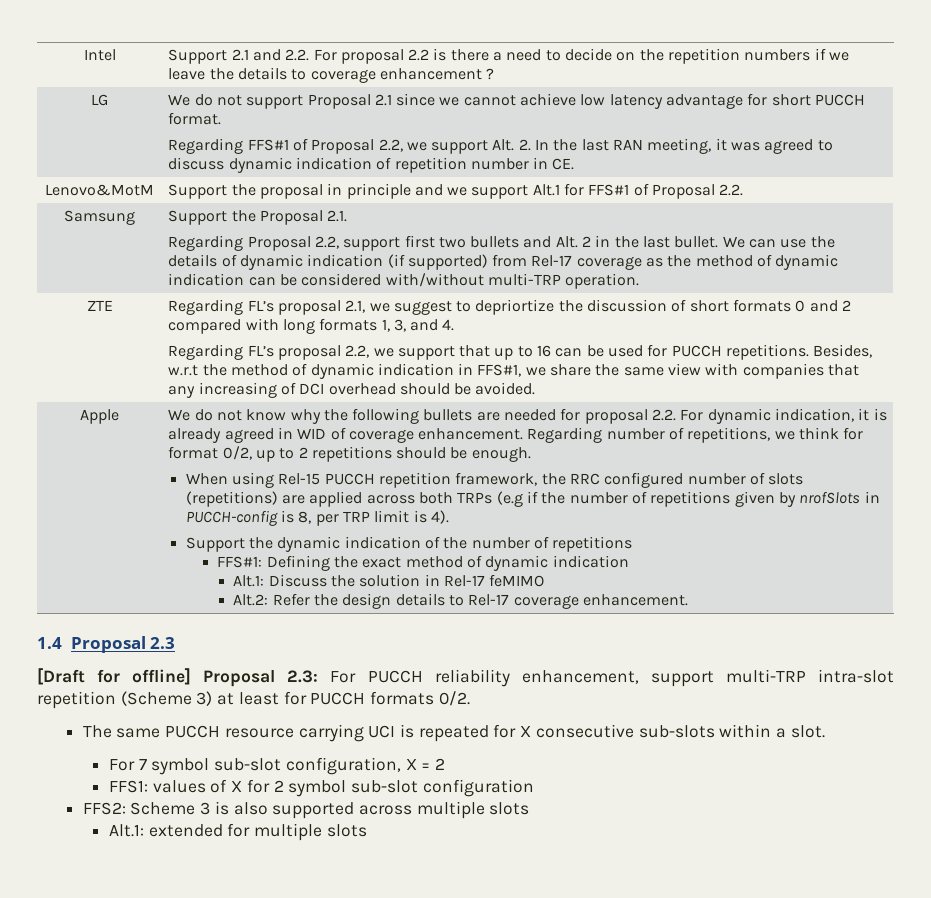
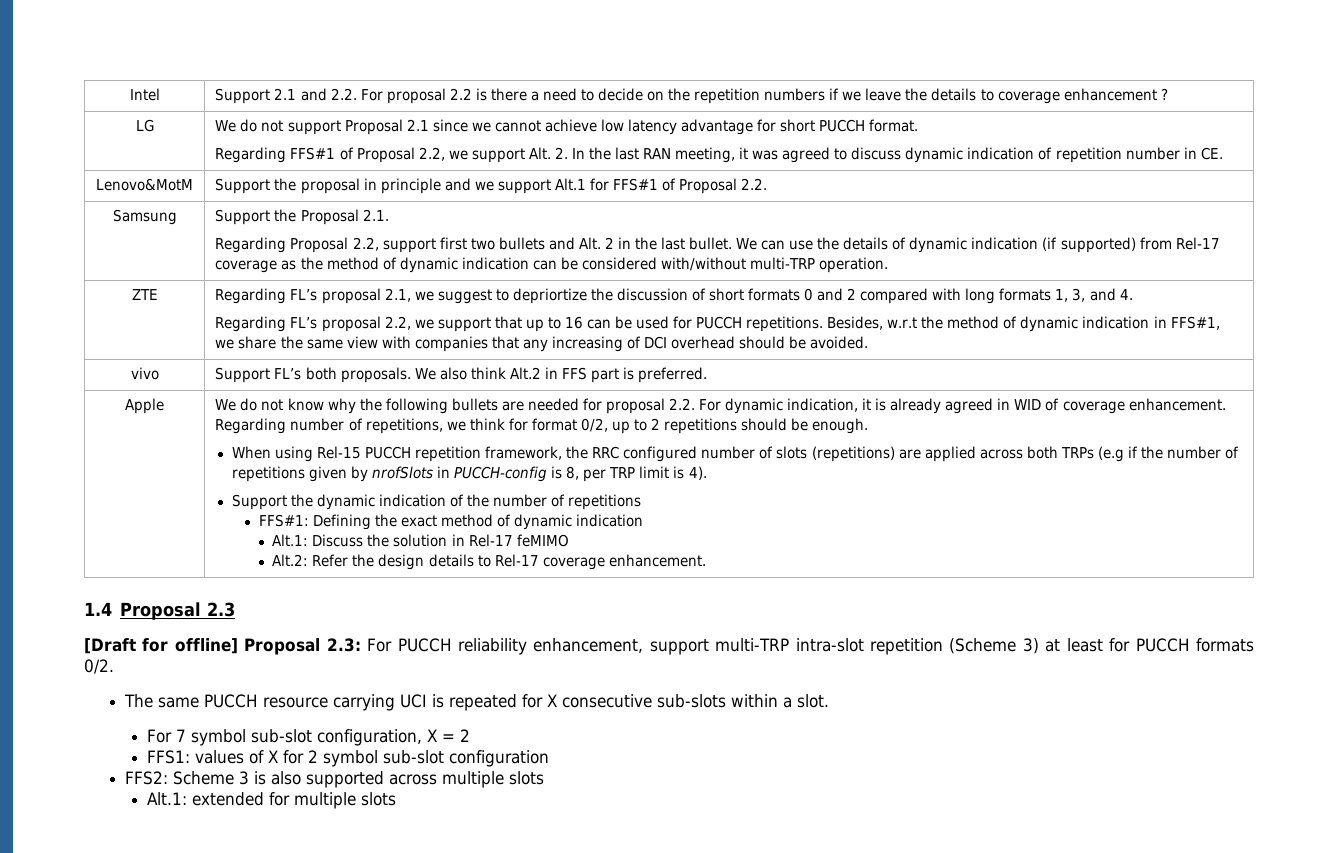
(536, 388) none -> [130,367,159,380] [215,367,707,383] // vivo | Support FL’s both proposals. We also think Alt.2 in FFS part is preferred.

